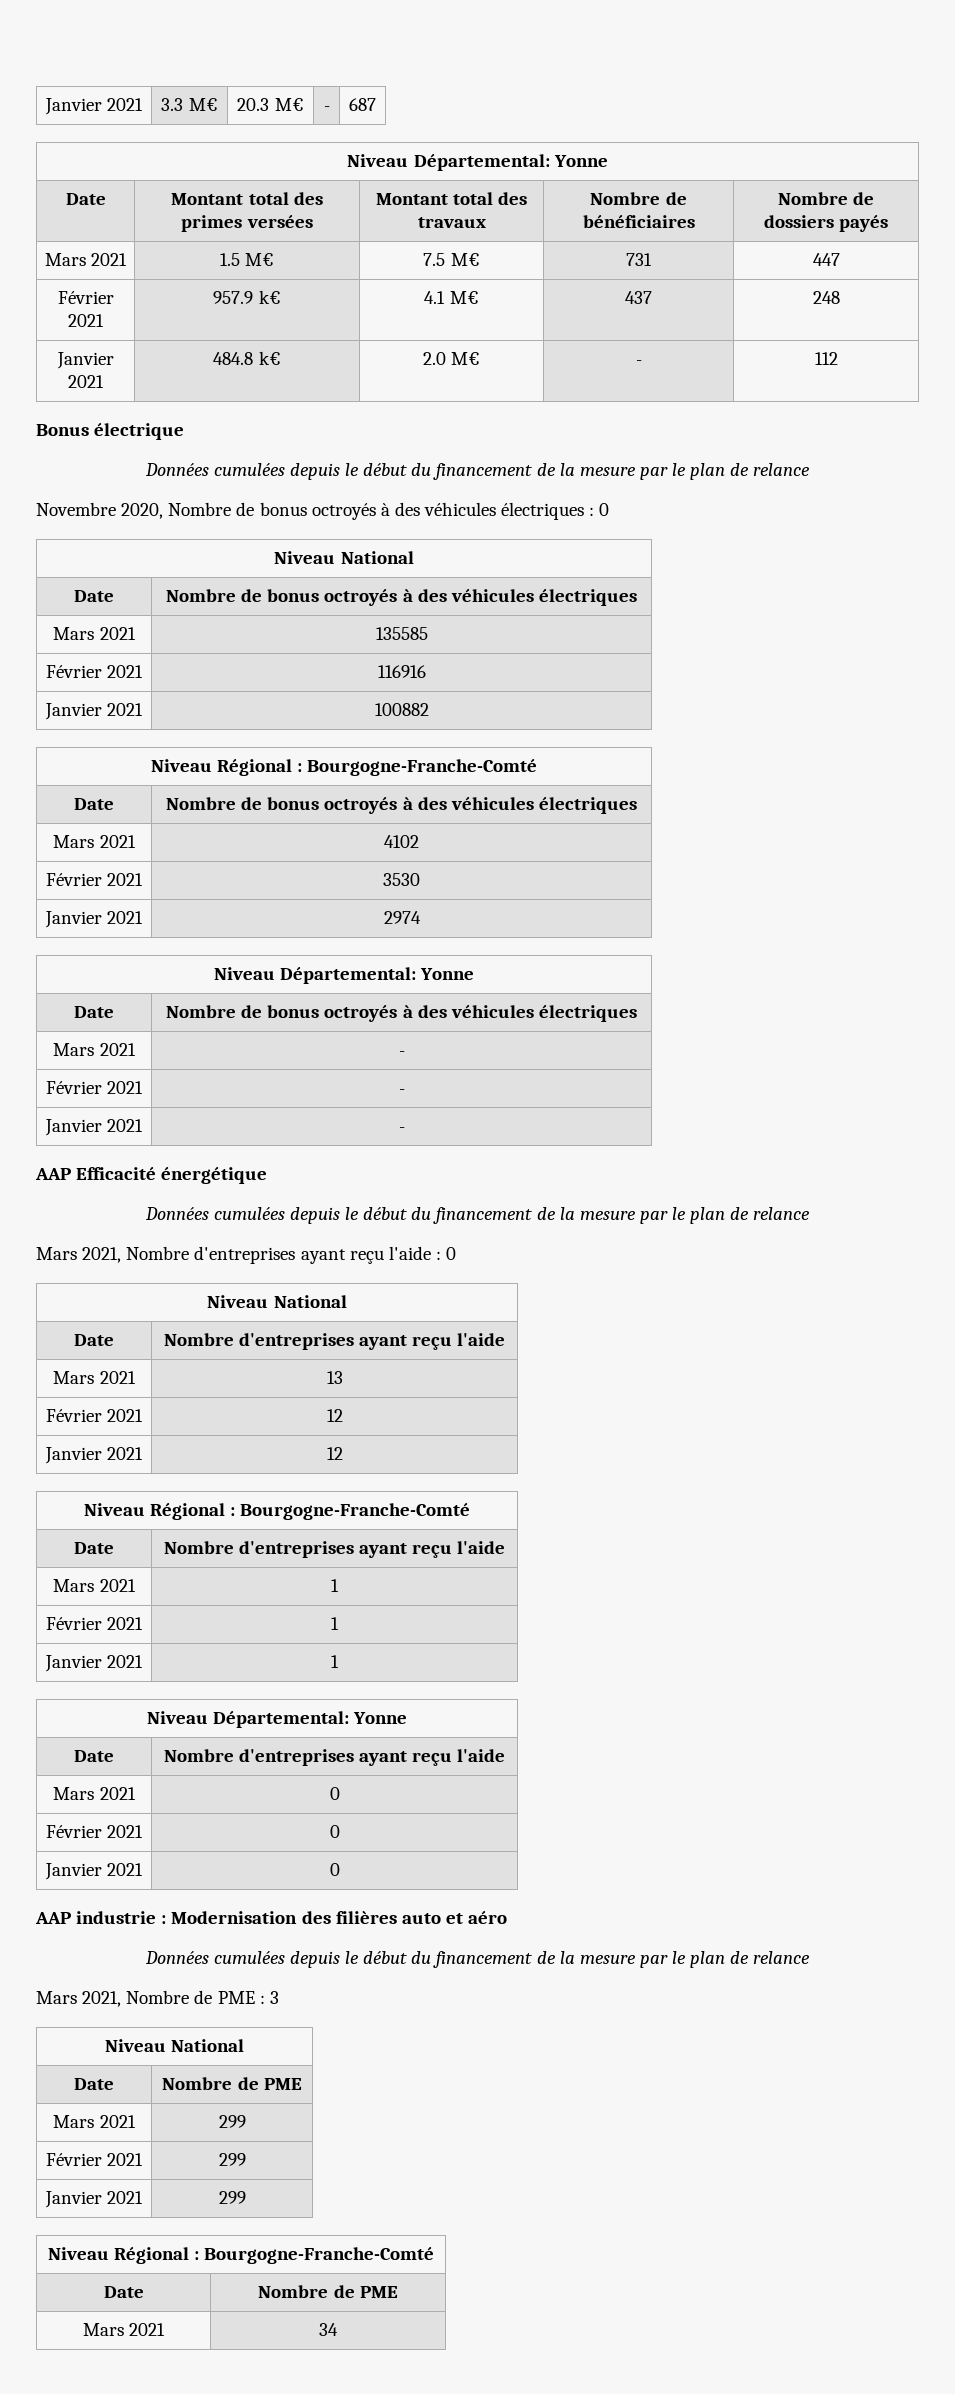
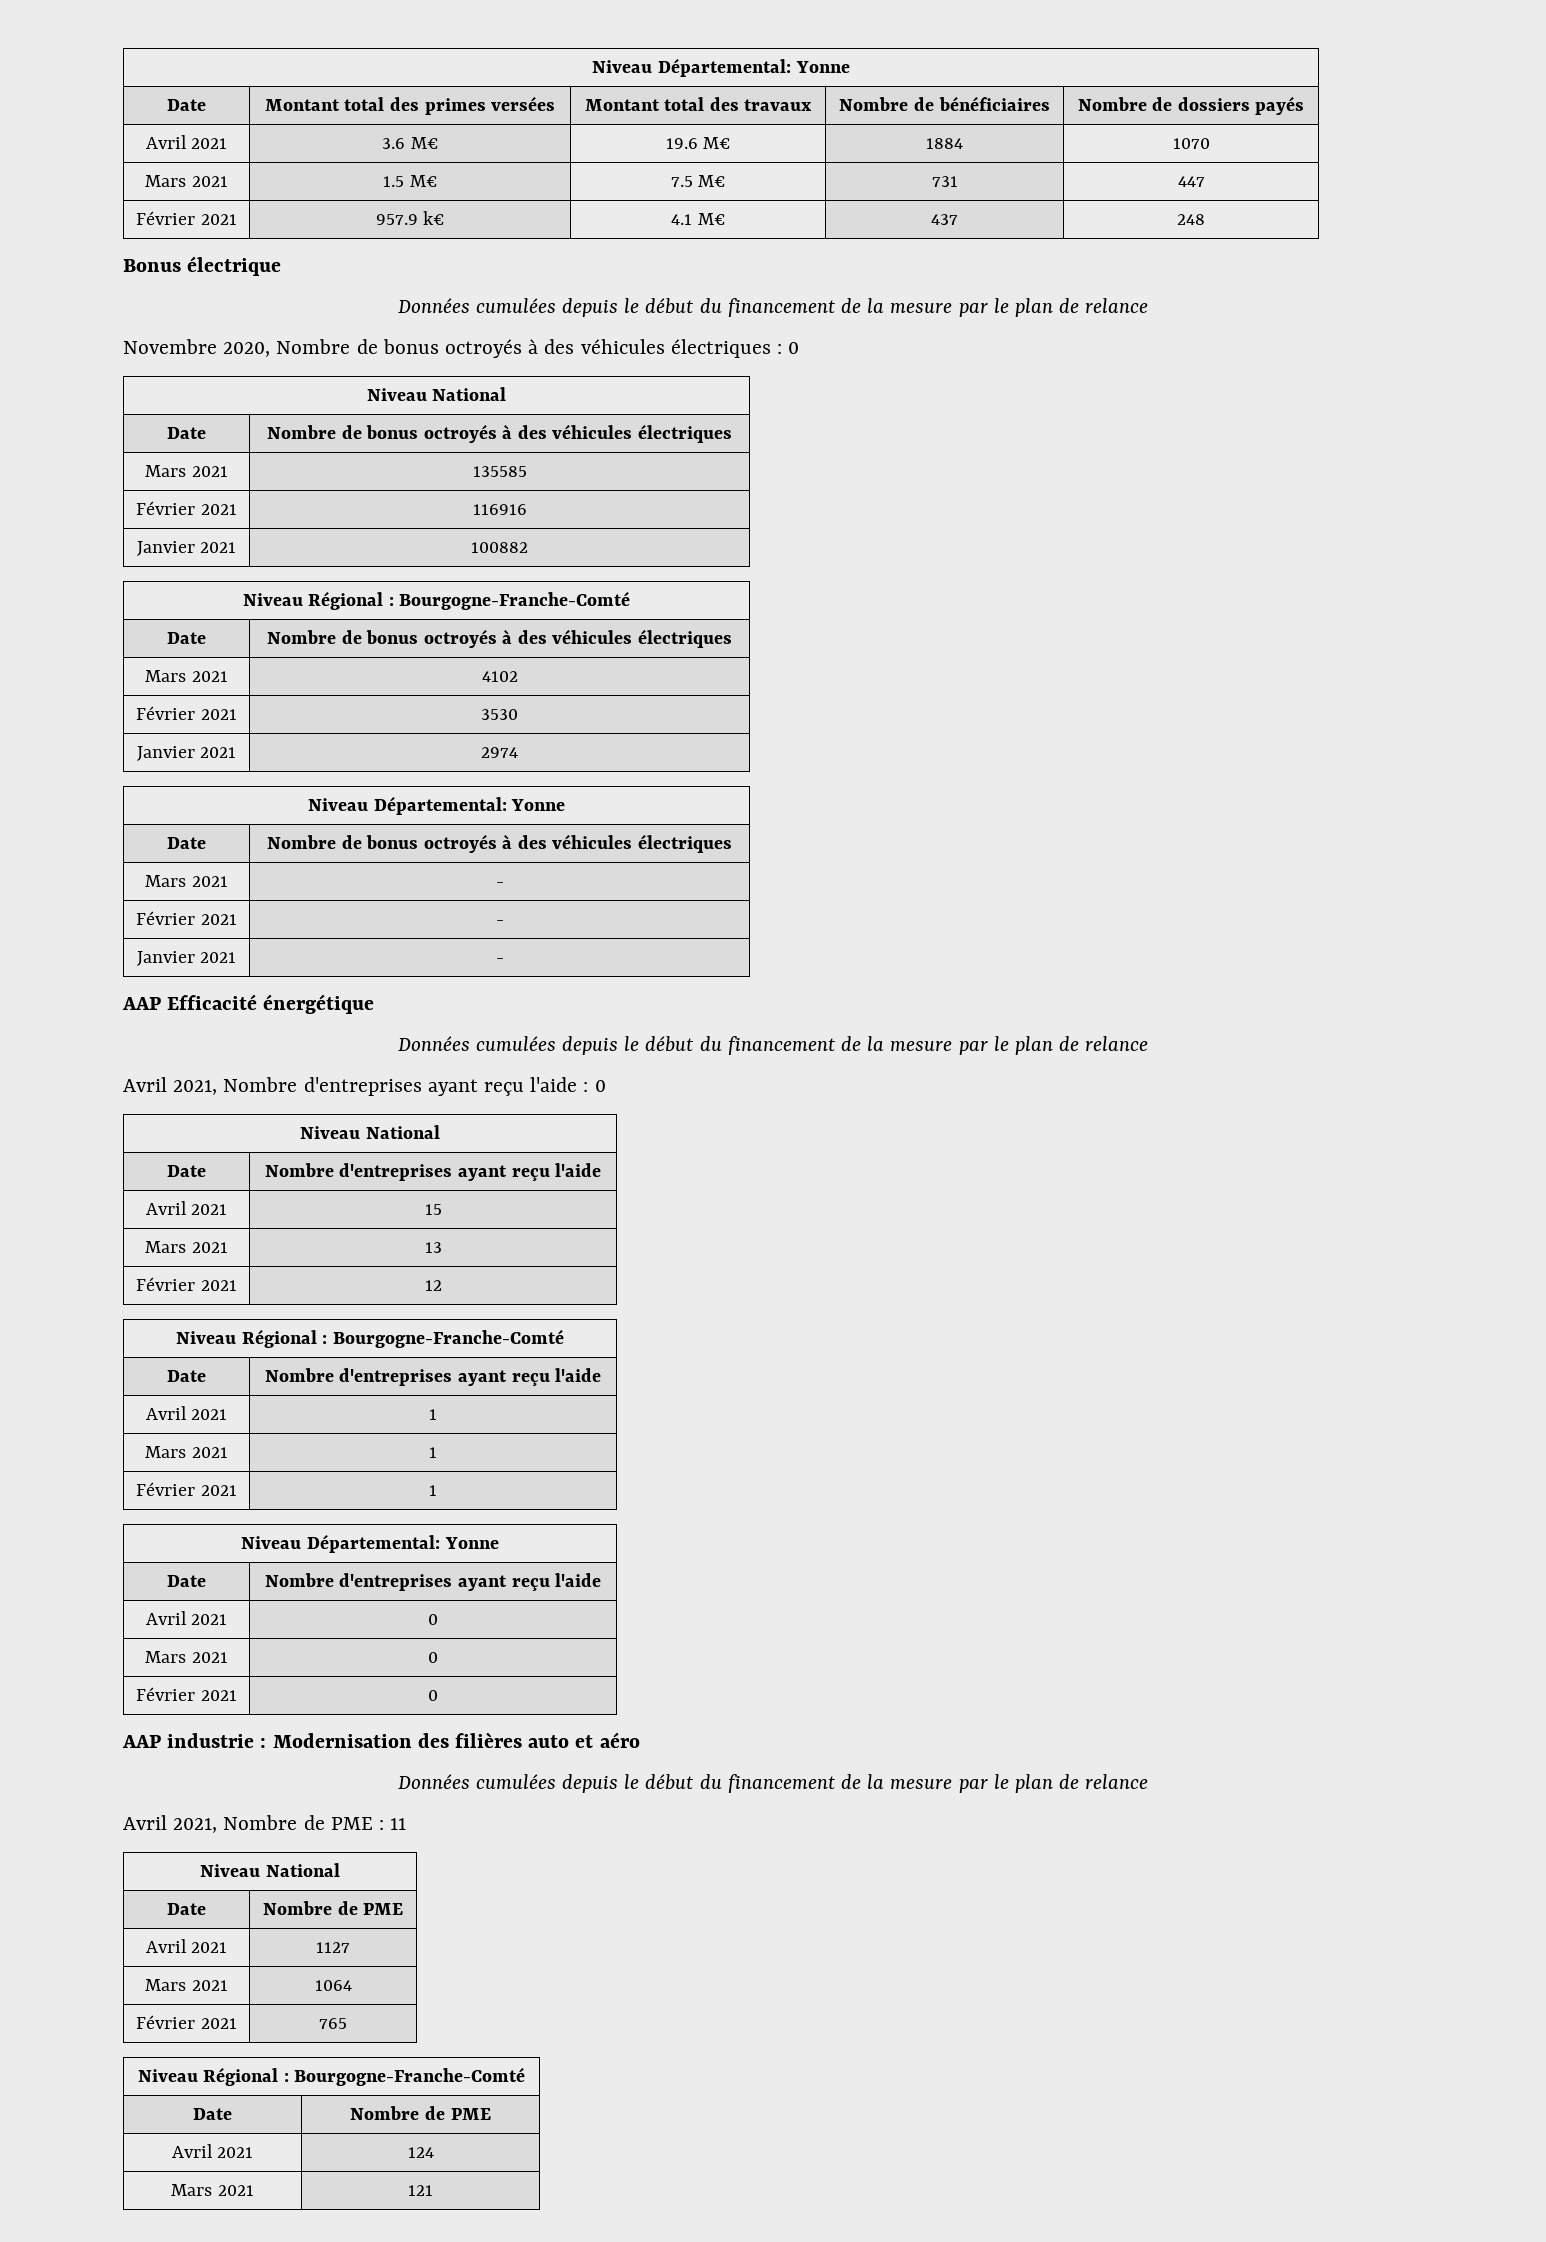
[44,98,144,115] [161,98,218,111] [237,98,304,111] [323,106,330,111] [349,98,376,111] Janvier 2021 | 3.3 M€ | 20.3 M€ | - | 687 // -> (592, 66) none
(889, 223) none -> [145,135,228,149] [382,137,438,149] [665,137,731,149] [926,138,963,149] [1172,138,1210,149] // Avril 2021 | 3.6 M€ | 19.6 M€ | 1884 | 1070
[56,352,114,369] [68,375,104,388] [213,351,281,365] [422,352,481,365] [635,360,642,365] [814,352,838,365] // Janvier 2021 | 484.8 k€ | 2.0 M€ | - | 112 -> (1205, 219) none
[36,1247,77,1260] Mars -> [123,1077,167,1092] Avril
(506, 1339) none -> [145,1201,228,1215] [424,1204,442,1215] // Avril 2021 | 15
[44,1447,144,1464] [326,1447,343,1460] // Janvier 2021 | 12 -> (442, 1285) none
(506, 1547) none -> [145,1406,228,1420] [429,1409,437,1420] // Avril 2021 | 1
[44,1655,144,1672] [331,1655,339,1668] // Janvier 2021 | 1 -> (437, 1490) none
(506, 1755) none -> [145,1611,228,1625] [428,1614,438,1625] // Avril 2021 | 0
[44,1863,144,1880] [329,1863,340,1876] // Janvier 2021 | 0 -> (438, 1695) none
[36,1991,77,2004] Mars -> [123,1815,167,1830] Avril
[269,1991,279,2004] 3 -> [390,1818,407,1830] 11
[53,2115,136,2128] [218,2115,246,2128] [45,2153,144,2166] [218,2153,246,2166] [44,2191,144,2208] [218,2191,246,2204] // Mars 2021 | 299 // Février 2021 | 299 // Janvier 2021 | 299 -> [145,1939,228,1953] [316,1942,350,1953] [145,1979,228,1991] [314,1980,352,1991] [136,2015,237,2029] [319,2018,347,2029] // Avril 2021 | 1127 // Mars 2021 | 1064 // Février 2021 | 765
[82,2323,166,2336] [319,2323,338,2336] // Mars 2021 | 34 -> [171,2144,254,2158] [407,2147,434,2158] [171,2184,254,2196] [408,2185,433,2196] // Avril 2021 | 124 // Mars 2021 | 121

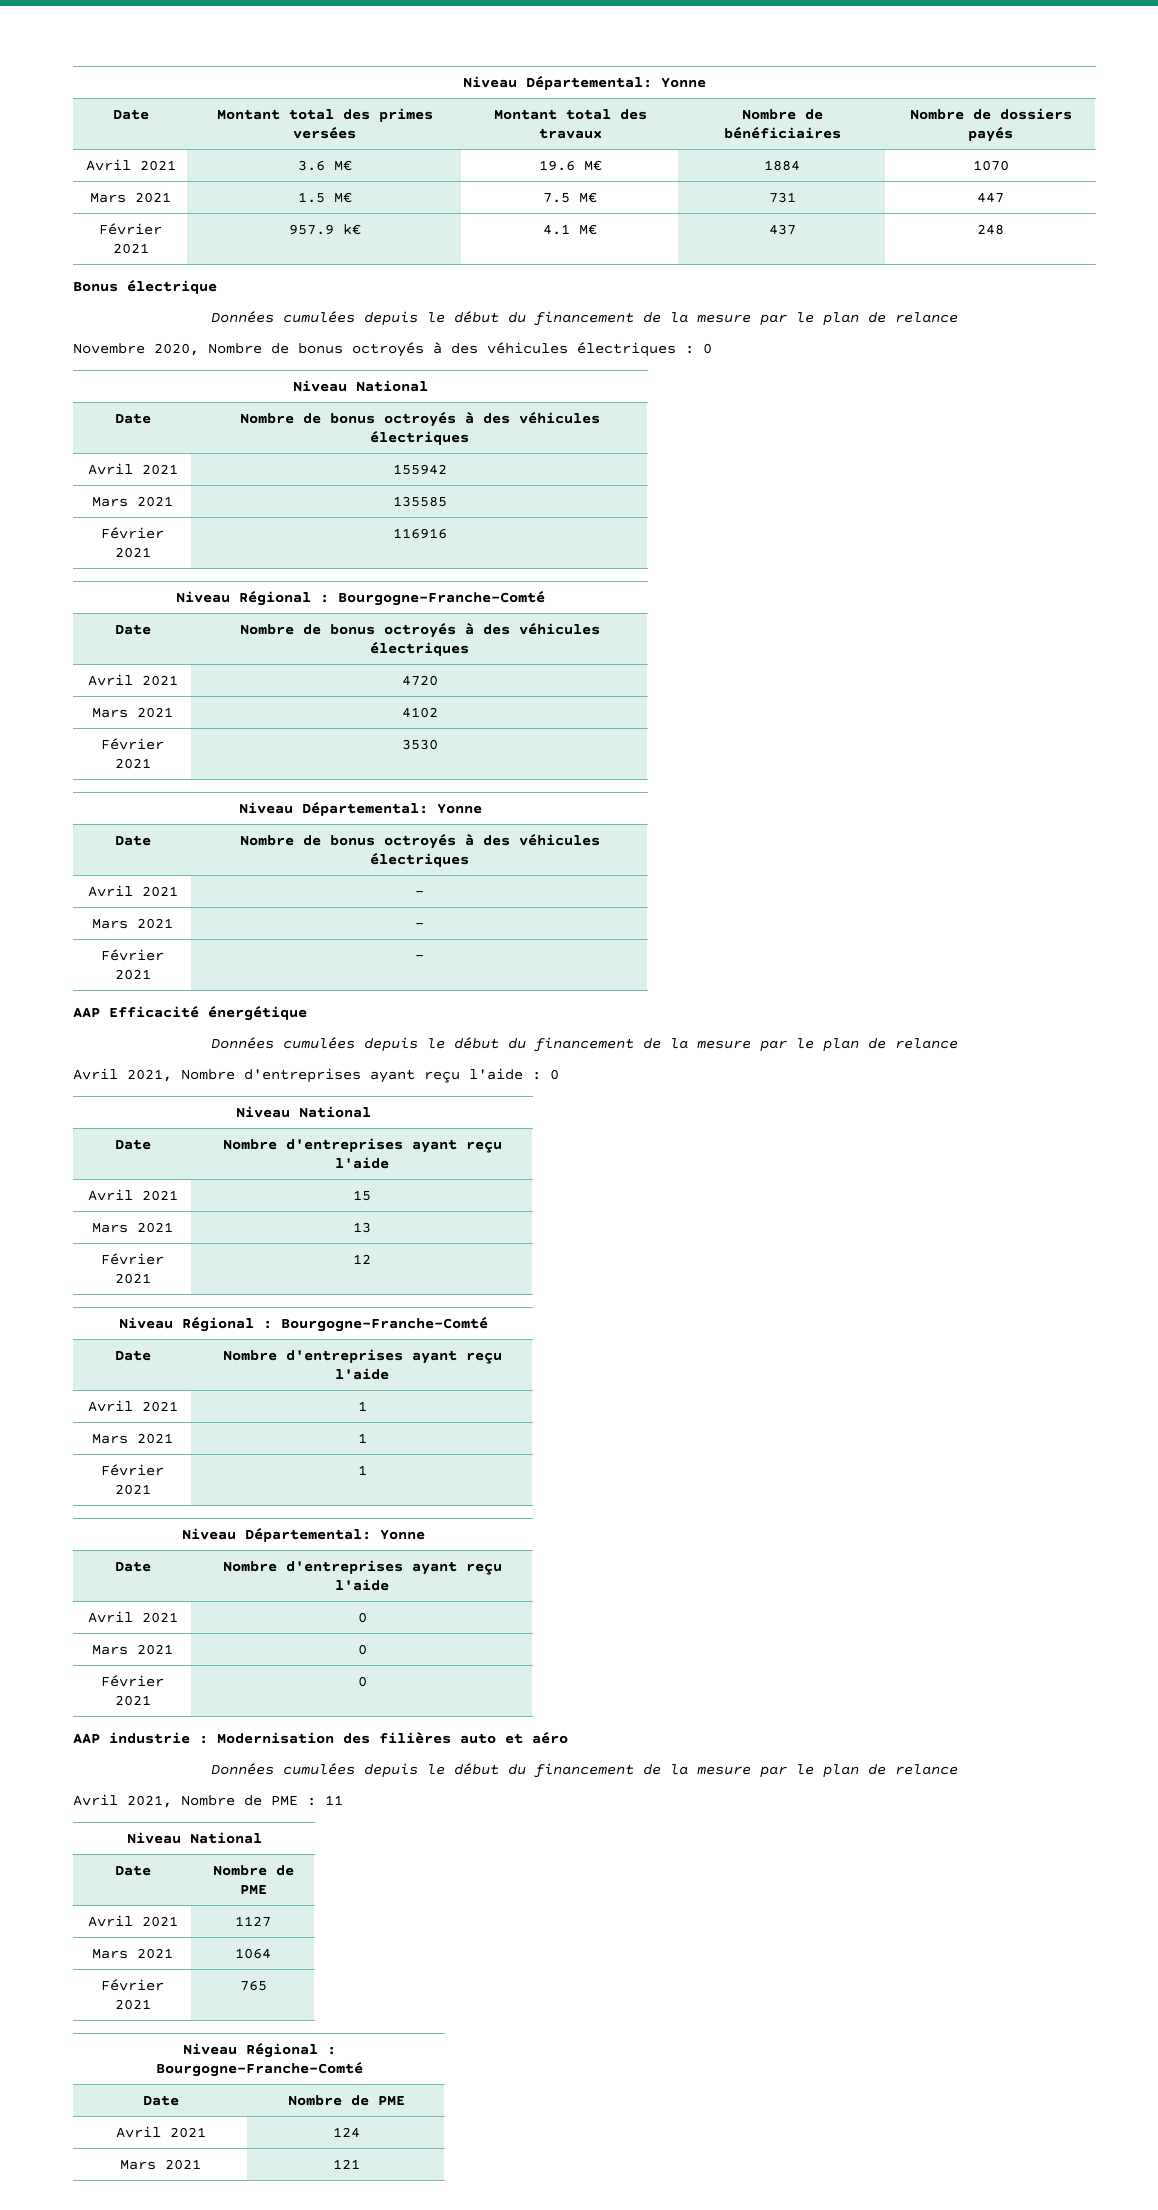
(732, 433) none -> [87,463,178,475] [392,464,447,475] // Avril 2021 | 155942
[136,541,237,556] [471,542,528,553] // Janvier 2021 | 100882 -> (447, 533) none
(732, 638) none -> [87,674,178,686] [401,675,438,686] // Avril 2021 | 4720
[136,746,237,761] [481,747,518,758] // Janvier 2021 | 2974 -> (438, 744) none
(732, 843) none -> [87,885,178,897] [414,891,424,896] // Avril 2021 | -
[136,951,237,966] [495,958,504,963] // Janvier 2021 | - -> (424, 957) none

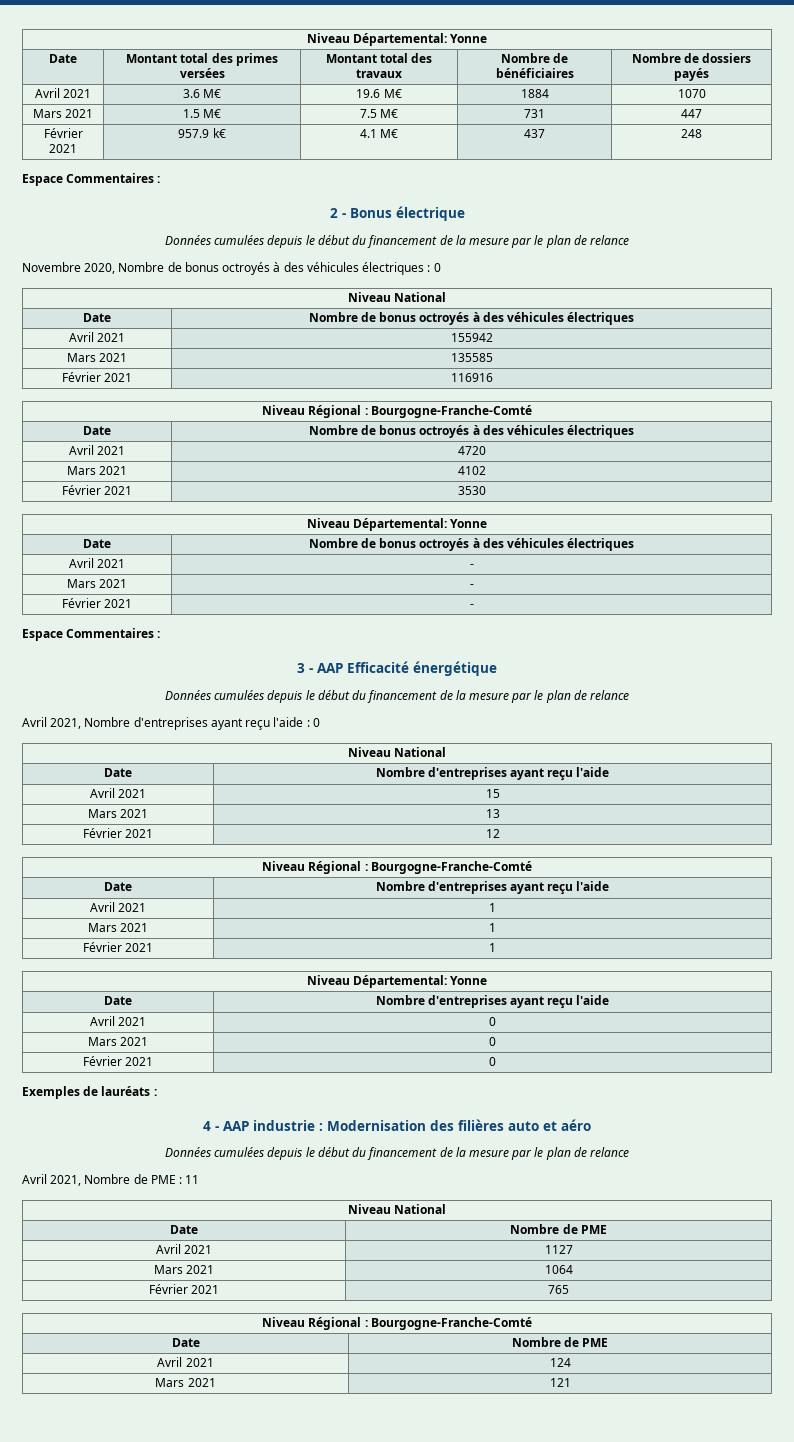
(1004, 229) none -> [22,173,161,186] [329,208,346,218] Espace Commentaires : // 2 -
(424, 957) none -> [22,628,161,641] [297,663,313,673] Espace Commentaires : // 3 -
(367, 1681) none -> [22,1086,157,1099] [203,1121,219,1131] Exemples de lauréats : // 4 -

